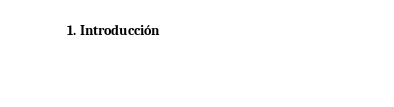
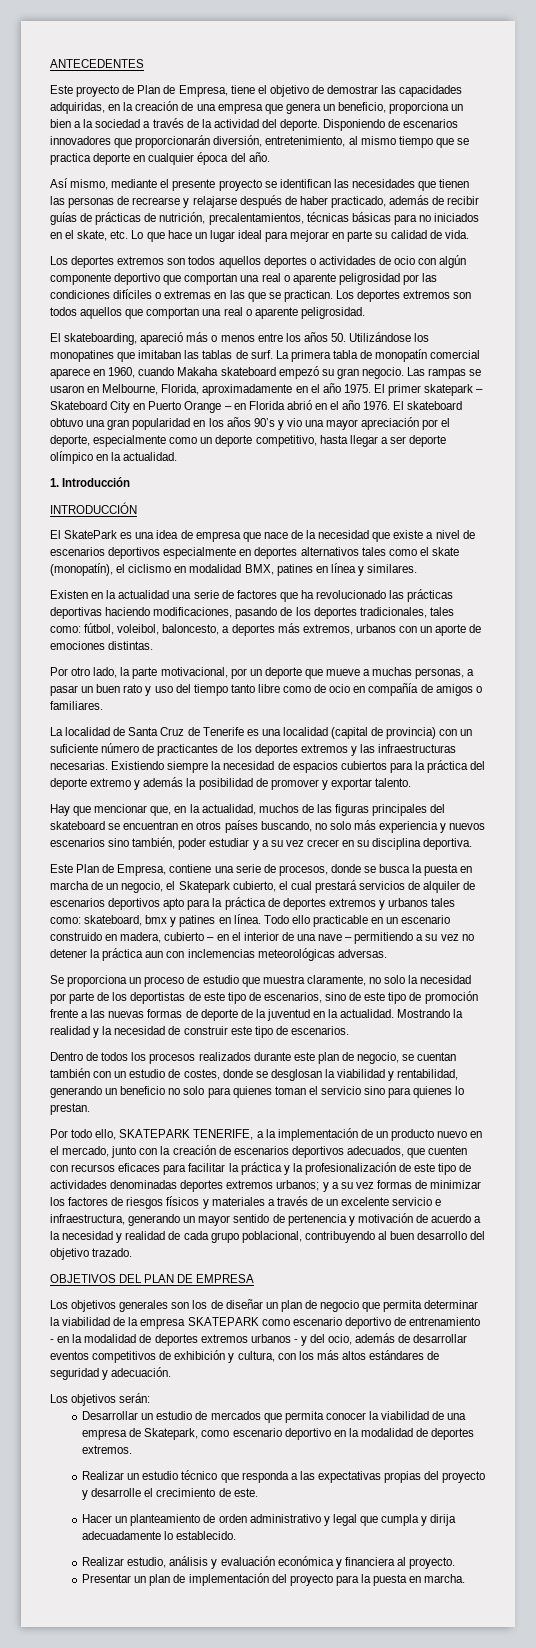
[67,24,160,35] 1. Introducción -> [50,59,144,68] [50,85,463,97] [50,101,464,114] [50,118,459,131] [50,135,469,148] [50,152,270,165] [50,178,470,191] [50,195,480,208] [50,212,480,225] [50,230,469,242] [50,255,467,268] [50,273,438,285] [50,289,472,302] [50,307,365,319] [50,332,430,345] [50,349,481,362] [50,366,482,379] [50,383,484,396] [50,400,463,413] [50,417,451,430] [50,435,447,447] [50,451,178,464] [50,477,131,487] [50,502,137,514] [50,530,475,542] [50,547,459,559] [50,563,418,576] [50,589,454,602] [50,607,454,619] [50,623,482,636] [50,641,154,650] [50,667,475,679] [50,683,482,696] [50,701,103,710] [50,727,473,739] [50,743,457,756] [50,760,486,773] [50,777,412,790] [50,804,446,816] [50,820,486,833] [50,837,473,850] [50,864,473,876] [50,880,476,893] [50,897,456,910] [50,914,451,927] [50,932,474,944] [50,948,387,961] [50,975,472,987] [50,991,478,1004] [50,1009,464,1021] [50,1026,349,1038] [50,1052,457,1064] [50,1068,459,1081] [50,1086,465,1098] [50,1103,90,1115] [50,1128,483,1141] [50,1145,468,1158] [50,1162,472,1175] [50,1180,482,1192] [50,1196,442,1209] [50,1213,482,1226] [50,1231,486,1243] [50,1248,133,1260] [50,1274,255,1283] [50,1299,479,1312] [50,1317,481,1329] [50,1333,468,1346] [50,1350,440,1363] [50,1367,172,1380] [50,1393,151,1406] [82,1411,467,1423] [82,1428,475,1440] [82,1445,133,1454] [82,1470,486,1483] [82,1488,258,1500] [82,1514,457,1526] [82,1531,237,1540] [82,1556,456,1569] [82,1573,466,1586] ANTECEDENTES // Este proyecto de Plan de Empresa, tiene el objetivo de demostrar las capacidades adquiridas, en la creación de una empresa que genera un beneficio, proporciona un bien a la sociedad a través de la actividad del deporte. Disponiendo de escenarios innovadores que proporcionarán diversión, entretenimiento, al mismo tiempo que se practica deporte en cualquier época del año. // Así mismo, mediante el presente proyecto se identifican las necesidades que tienen las personas de recrearse y relajarse después de haber practicado, además de recibir guías de prácticas de nutrición, precalentamientos, técnicas básicas para no iniciados en el skate, etc. Lo que hace un lugar ideal para mejorar en parte su calidad de vida. // Los deportes extremos son todos aquellos deportes o actividades de ocio con algún componente deportivo que comportan una real o aparente peligrosidad por las condiciones difíciles o extremas en las que se practican. Los deportes extremos son todos aquellos que comportan una real o aparente peligrosidad. // El skateboarding, apareció más o menos entre los años 50. Utilizándose los monopatines que imitaban las tablas de surf. La primera tabla de monopatín comercial aparece en 1960, cuando Makaha skateboard empezó su gran negocio. Las rampas se usaron en Melbourne, Florida, aproximadamente en el año 1975. El primer skatepark – Skateboard City en Puerto Orange – en Florida abrió en el año 1976. El skateboard obtuvo una gran popularidad en los años 90’s y vio una mayor apreciación por el deporte, especialmente como un deporte competitivo, hasta llegar a ser deporte olímpico en la actualidad. // 1. Introducción // INTRODUCCIÓN // El SkatePark es una idea de empresa que nace de la necesidad que existe a nivel de escenarios deportivos especialmente en deportes alternativos tales como el skate (monopatín), el ciclismo en modalidad BMX, patines en línea y similares. // Existen en la actualidad una serie de factores que ha revolucionado las prácticas deportivas haciendo modificaciones, pasando de los deportes tradicionales, tales como: fútbol, voleibol, baloncesto, a deportes más extremos, urbanos con un aporte de emociones distintas. // Por otro lado, la parte motivacional, por un deporte que mueve a muchas personas, a pasar un buen rato y uso del tiempo tanto libre como de ocio en compañía de amigos o familiares. // La localidad de Santa Cruz de Tenerife es una localidad (capital de provincia) con un suficiente número de practicantes de los deportes extremos y las infraestructuras necesarias. Existiendo siempre la necesidad de espacios cubiertos para la práctica del deporte extremo y además la posibilidad de promover y exportar talento. // Hay que mencionar que, en la actualidad, muchos de las figuras principales del skateboard se encuentran en otros países buscando, no solo más experiencia y nuevos escenarios sino también, poder estudiar y a su vez crecer en su disciplina deportiva. // Este Plan de Empresa, contiene una serie de procesos, donde se busca la puesta en marcha de un negocio, el Skatepark cubierto, el cual prestará servicios de alquiler de escenarios deportivos apto para la práctica de deportes extremos y urbanos tales como: skateboard, bmx y patines en línea. Todo ello practicable en un escenario construido en madera, cubierto – en el interior de una nave – permitiendo a su vez no detener la práctica aun con inclemencias meteorológicas adversas. // Se proporciona un proceso de estudio que muestra claramente, no solo la necesidad por parte de los deportistas de este tipo de escenarios, sino de este tipo de promoción frente a las nuevas formas de deporte de la juventud en la actualidad. Mostrando la realidad y la necesidad de construir este tipo de escenarios. // Dentro de todos los procesos realizados durante este plan de negocio, se cuentan también con un estudio de costes, donde se desglosan la viabilidad y rentabilidad, generando un beneficio no solo para quienes toman el servicio sino para quienes lo prestan. // Por todo ello, SKATEPARK TENERIFE, a la implementación de un producto nuevo en el mercado, junto con la creación de escenarios deportivos adecuados, que cuenten con recursos eficaces para facilitar la práctica y la profesionalización de este tipo de actividades denominadas deportes extremos urbanos; y a su vez formas de minimizar los factores de riesgos físicos y materiales a través de un excelente servicio e infraestructura, generando un mayor sentido de pertenencia y motivación de acuerdo a la necesidad y realidad de cada grupo poblacional, contribuyendo al buen desarrollo del objetivo trazado. // OBJETIVOS DEL PLAN DE EMPRESA // Los objetivos generales son los de diseñar un plan de negocio que permita determinar la viabilidad de la empresa SKATEPARK como escenario deportivo de entrenamiento - en la modalidad de deportes extremos urbanos - y del ocio, además de desarrollar eventos competitivos de exhibición y cultura, con los más altos estándares de seguridad y adecuación. // Los objetivos serán: // Desarrollar un estudio de mercados que permita conocer la viabilidad de una empresa de Skatepark, como escenario deportivo en la modalidad de deportes extremos. // Realizar un estudio técnico que responda a las expectativas propias del proyecto y desarrolle el crecimiento de este. // Hacer un planteamiento de orden administrativo y legal que cumpla y dirija adecuadamente lo establecido. // Realizar estudio, análisis y evaluación económica y financiera al proyecto. // Presentar un plan de implementación del proyecto para la puesta en marcha.

